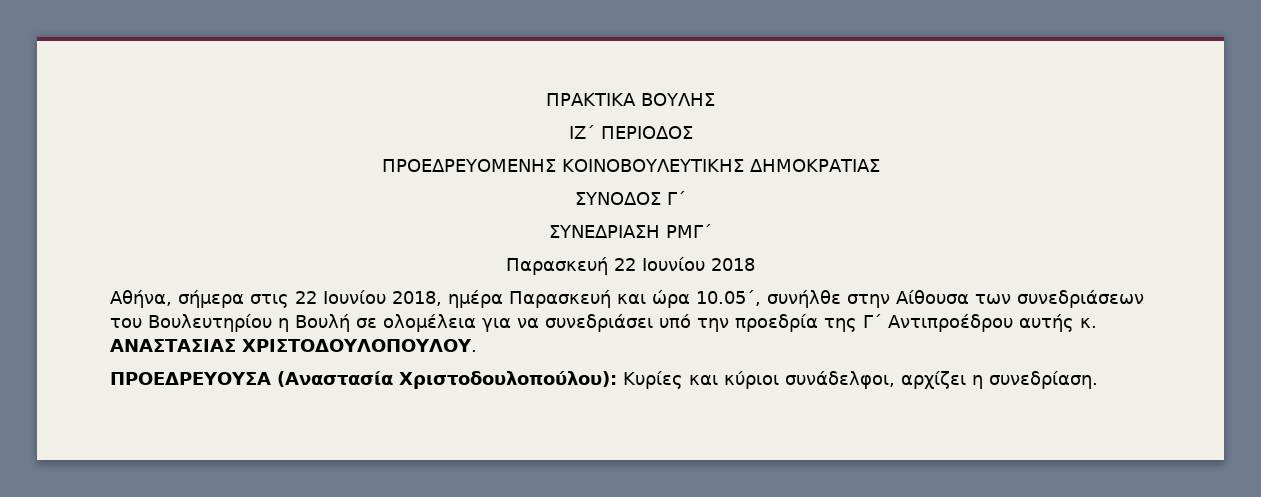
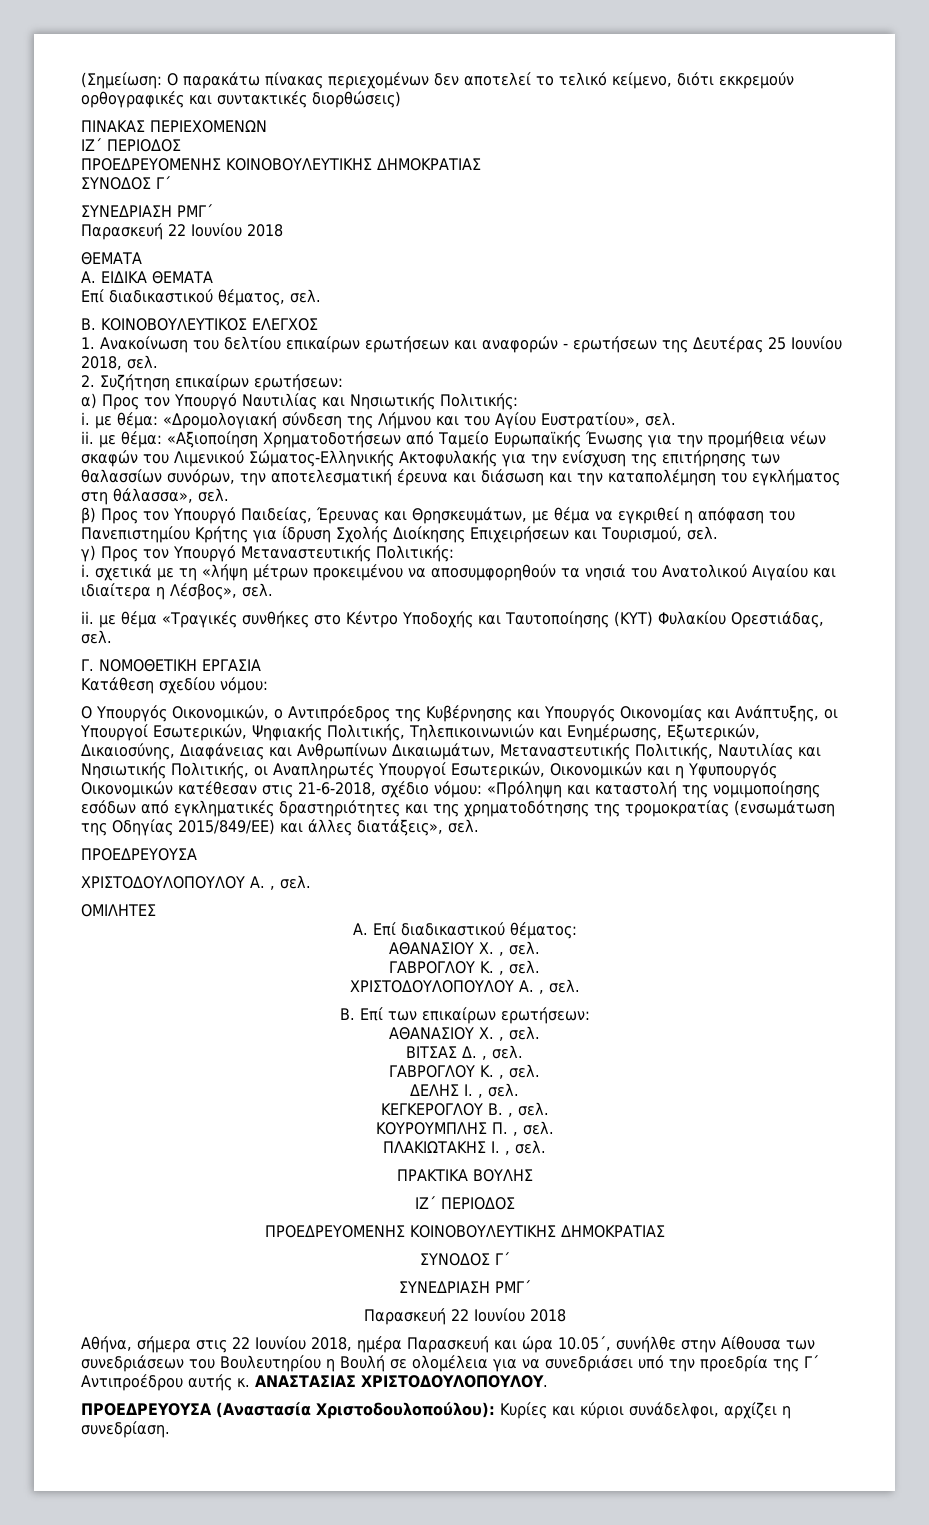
(546, 99) none -> [81,72,794,89] [81,91,401,108] [81,120,267,133] [81,138,181,152] [81,158,481,171] [81,176,171,190] [81,204,213,217] [81,223,283,240] [81,252,142,265] [81,271,213,284] [81,289,321,306] [81,318,318,331] [81,336,842,353] [81,355,158,370] [81,374,343,391] [81,393,518,410] [81,412,676,429] [81,431,826,448] [81,450,780,467] [81,469,840,486] [81,488,229,505] [81,507,795,524] [81,526,718,543] [81,545,454,562] [81,564,836,581] [81,583,273,600] [81,611,824,628] [81,630,112,644] [81,659,261,672] [81,677,268,694] [81,705,838,722] [80,724,760,741] [81,743,821,760] [81,762,777,779] [81,781,820,798] [81,800,835,817] [81,819,479,836] [81,848,197,861] [81,875,311,890] [81,904,156,917] [352,922,577,939] [389,941,540,956] [389,960,540,975] [349,979,580,994] [339,1007,590,1024] [389,1026,540,1041] [406,1045,523,1060] [389,1064,540,1079] [410,1083,519,1098] [380,1102,549,1117] [375,1121,554,1136] [383,1140,546,1155] (Σημείωση: Ο παρακάτω πίνακας περιεχομένων δεν αποτελεί το τελικό κείμενο, διότι εκκρεμούν ορθογραφικές και συντακτικές διορθώσεις) // ΠΙΝΑΚΑΣ ΠΕΡΙΕΧΟΜΕΝΩΝ // ΙΖ΄ ΠΕΡΙΟΔΟΣ // ΠΡΟΕΔΡΕΥΟΜΕΝΗΣ ΚΟΙΝΟΒΟΥΛΕΥΤΙΚΗΣ ΔΗΜΟΚΡΑΤΙΑΣ // ΣΥΝΟΔΟΣ Γ΄ // ΣΥΝΕΔΡΙΑΣΗ ΡΜΓ΄ // Παρασκευή 22 Ιουνίου 2018 // ΘΕΜΑΤΑ // Α. ΕΙΔΙΚΑ ΘΕΜΑΤΑ // Επί διαδικαστικού θέματος, σελ. // Β. ΚΟΙΝΟΒΟΥΛΕΥΤΙΚΟΣ ΕΛΕΓΧΟΣ // 1. Ανακοίνωση του δελτίου επικαίρων ερωτήσεων και αναφορών - ερωτήσεων της Δευτέρας 25 Ιουνίου 2018, σελ. // 2. Συζήτηση επικαίρων ερωτήσεων: // α) Προς τον Υπουργό Ναυτιλίας και Νησιωτικής Πολιτικής: // i. με θέμα: «Δρομολογιακή σύνδεση της Λήμνου και του Αγίου Ευστρατίου», σελ. // ii. με θέμα: «Αξιοποίηση Χρηματοδοτήσεων από Ταμείο Ευρωπαϊκής Ένωσης για την προμήθεια νέων σκαφών του Λιμενικού Σώματος-Ελληνικής Ακτοφυλακής για την ενίσχυση της επιτήρησης των θαλασσίων συνόρων, την αποτελεσματική έρευνα και διάσωση και την καταπολέμηση του εγκλήματος στη θάλασσα», σελ. // β) Προς τον Υπουργό Παιδείας, Έρευνας και Θρησκευμάτων, με θέμα να εγκριθεί η απόφαση του Πανεπιστημίου Κρήτης για ίδρυση Σχολής Διοίκησης Επιχειρήσεων και Τουρισμού, σελ. // γ) Προς τον Υπουργό Μεταναστευτικής Πολιτικής: // i. σχετικά με τη «λήψη μέτρων προκειμένου να αποσυμφορηθούν τα νησιά του Ανατολικού Αιγαίου και ιδιαίτερα η Λέσβος», σελ. // ii. με θέμα «Τραγικές συνθήκες στο Κέντρο Υποδοχής και Ταυτοποίησης (ΚΥΤ) Φυλακίου Ορεστιάδας, σελ. // Γ. ΝΟΜΟΘΕΤΙΚΗ ΕΡΓΑΣΙΑ // Κατάθεση σχεδίου νόμου: // Ο Υπουργός Οικονομικών, ο Αντιπρόεδρος της Κυβέρνησης και Υπουργός Οικονομίας και Ανάπτυξης, οι Υπουργοί Εσωτερικών, Ψηφιακής Πολιτικής, Τηλεπικοινωνιών και Ενημέρωσης, Εξωτερικών, Δικαιοσύνης, Διαφάνειας και Ανθρωπίνων Δικαιωμάτων, Μεταναστευτικής Πολιτικής, Ναυτιλίας και Νησιωτικής Πολιτικής, οι Αναπληρωτές Υπουργοί Εσωτερικών, Οικονομικών και η Υφυπουργός Οικονομικών κατέθεσαν στις 21-6-2018, σχέδιο νόμου: «Πρόληψη και καταστολή της νομιμοποίησης εσόδων από εγκληματικές δραστηριότητες και της χρηματοδότησης της τρομοκρατίας (ενσωμάτωση της Οδηγίας 2015/849/ΕΕ) και άλλες διατάξεις», σελ. // ΠΡΟΕΔΡΕΥΟΥΣΑ // ΧΡΙΣΤΟΔΟΥΛΟΠΟΥΛΟΥ Α. , σελ. // ΟΜΙΛΗΤΕΣ // Α. Επί διαδικαστικού θέματος: // ΑΘΑΝΑΣΙΟΥ Χ. , σελ. // ΓΑΒΡΟΓΛΟΥ Κ. , σελ. // ΧΡΙΣΤΟΔΟΥΛΟΠΟΥΛΟΥ Α. , σελ. // Β. Επί των επικαίρων ερωτήσεων: // ΑΘΑΝΑΣΙΟΥ Χ. , σελ. // ΒΙΤΣΑΣ Δ. , σελ. // ΓΑΒΡΟΓΛΟΥ Κ. , σελ. // ΔΕΛΗΣ Ι. , σελ. // ΚΕΓΚΕΡΟΓΛΟΥ Β. , σελ. // ΚΟΥΡΟΥΜΠΛΗΣ Π. , σελ. // ΠΛΑΚΙΩΤΑΚΗΣ Ι. , σελ. //

